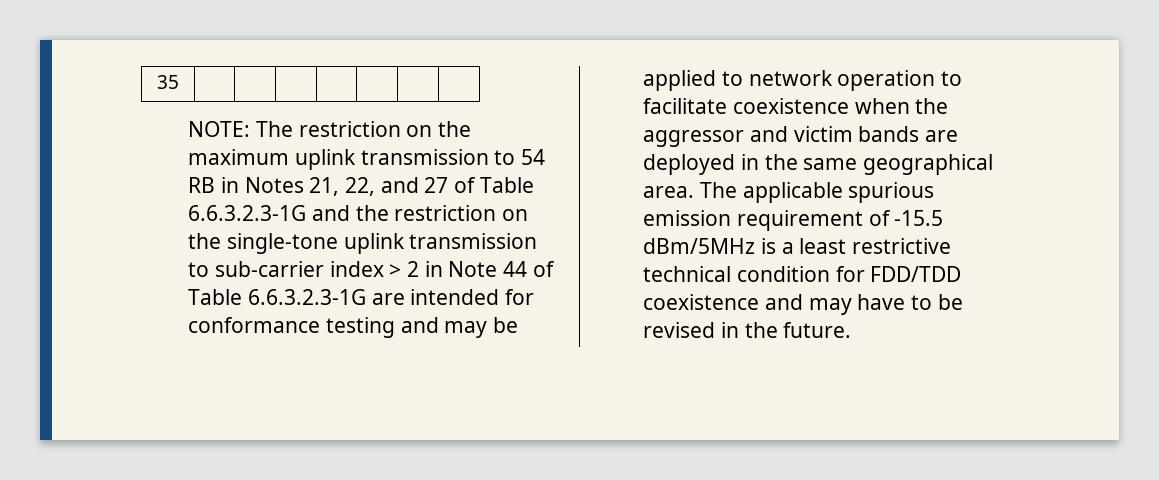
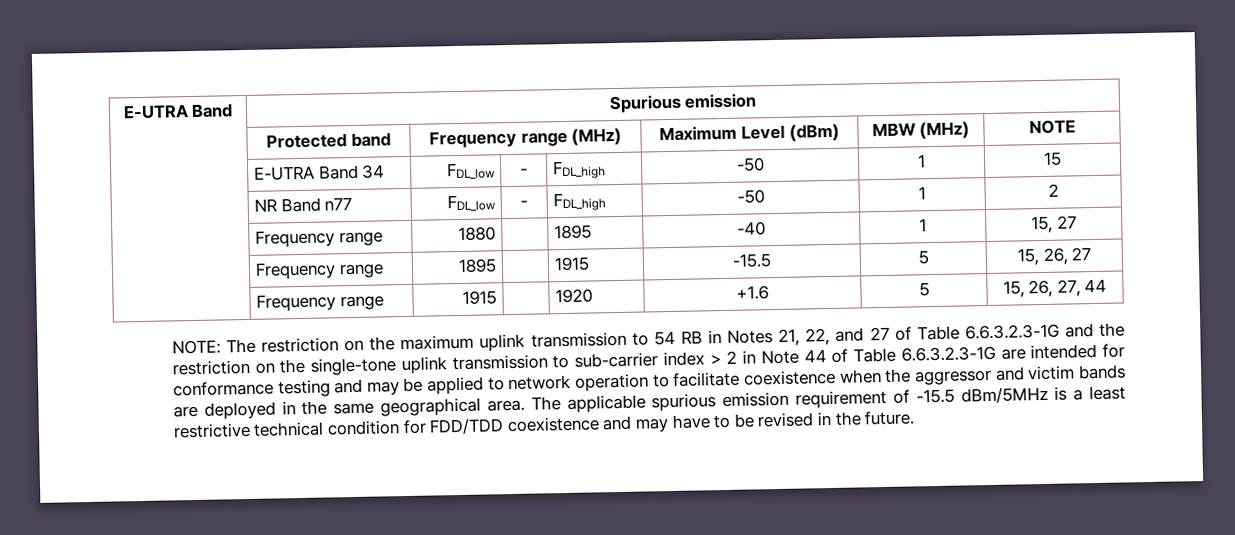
[157,75,179,89] 35 | | | | | | | -> [122,103,234,120] [608,93,758,114] [266,132,391,149] [428,127,623,149] [659,123,840,142] [871,121,971,140] [1028,119,1076,135] [254,164,386,181] [446,162,496,180] [520,168,528,175] [552,160,607,180] [735,157,765,172] [917,154,926,168] [1043,151,1062,166] [254,196,353,213] [446,194,496,212] [520,200,528,207] [553,192,607,212] [736,189,765,204] [918,186,926,200] [1047,183,1059,197] [255,229,383,248] [457,226,496,242] [554,224,593,240] [737,221,766,236] [919,218,927,232] [1031,215,1077,234] [255,261,384,280] [457,258,497,274] [554,256,591,272] [732,253,772,268] [917,250,929,265] [1016,247,1092,266] [256,293,384,312] [461,290,497,305] [555,288,594,304] [736,285,769,300] [918,282,930,297] [1002,278,1108,298] E-UTRA Band | Spurious emission // | Protected band | Frequency range (MHz) | Maximum Level (dBm) | MBW (MHz) | NOTE // | E-UTRA Band 34 | FDL_low | - | FDL_high | -50 | 1 | 15 // | NR Band n77 | FDL_low | - | FDL_high | -50 | 1 | 2 // | Frequency range | 1880 | | 1895 | -40 | 1 | 15, 27 // | Frequency range | 1895 | | 1915 | -15.5 | 5 | 15, 26, 27 // | Frequency range | 1915 | | 1920 | +1.6 | 5 | 15, 26, 27, 44

